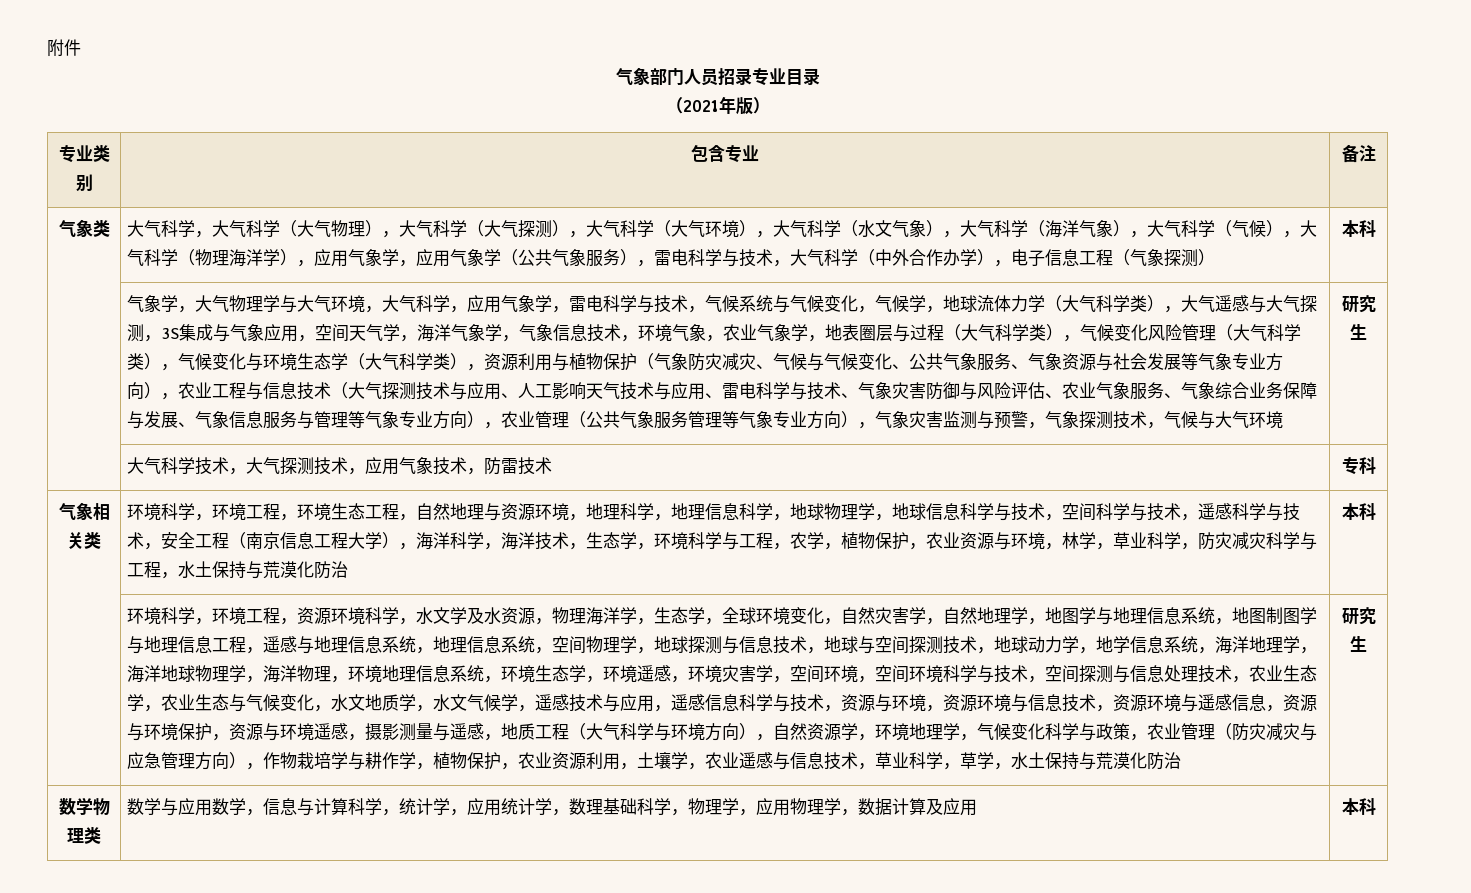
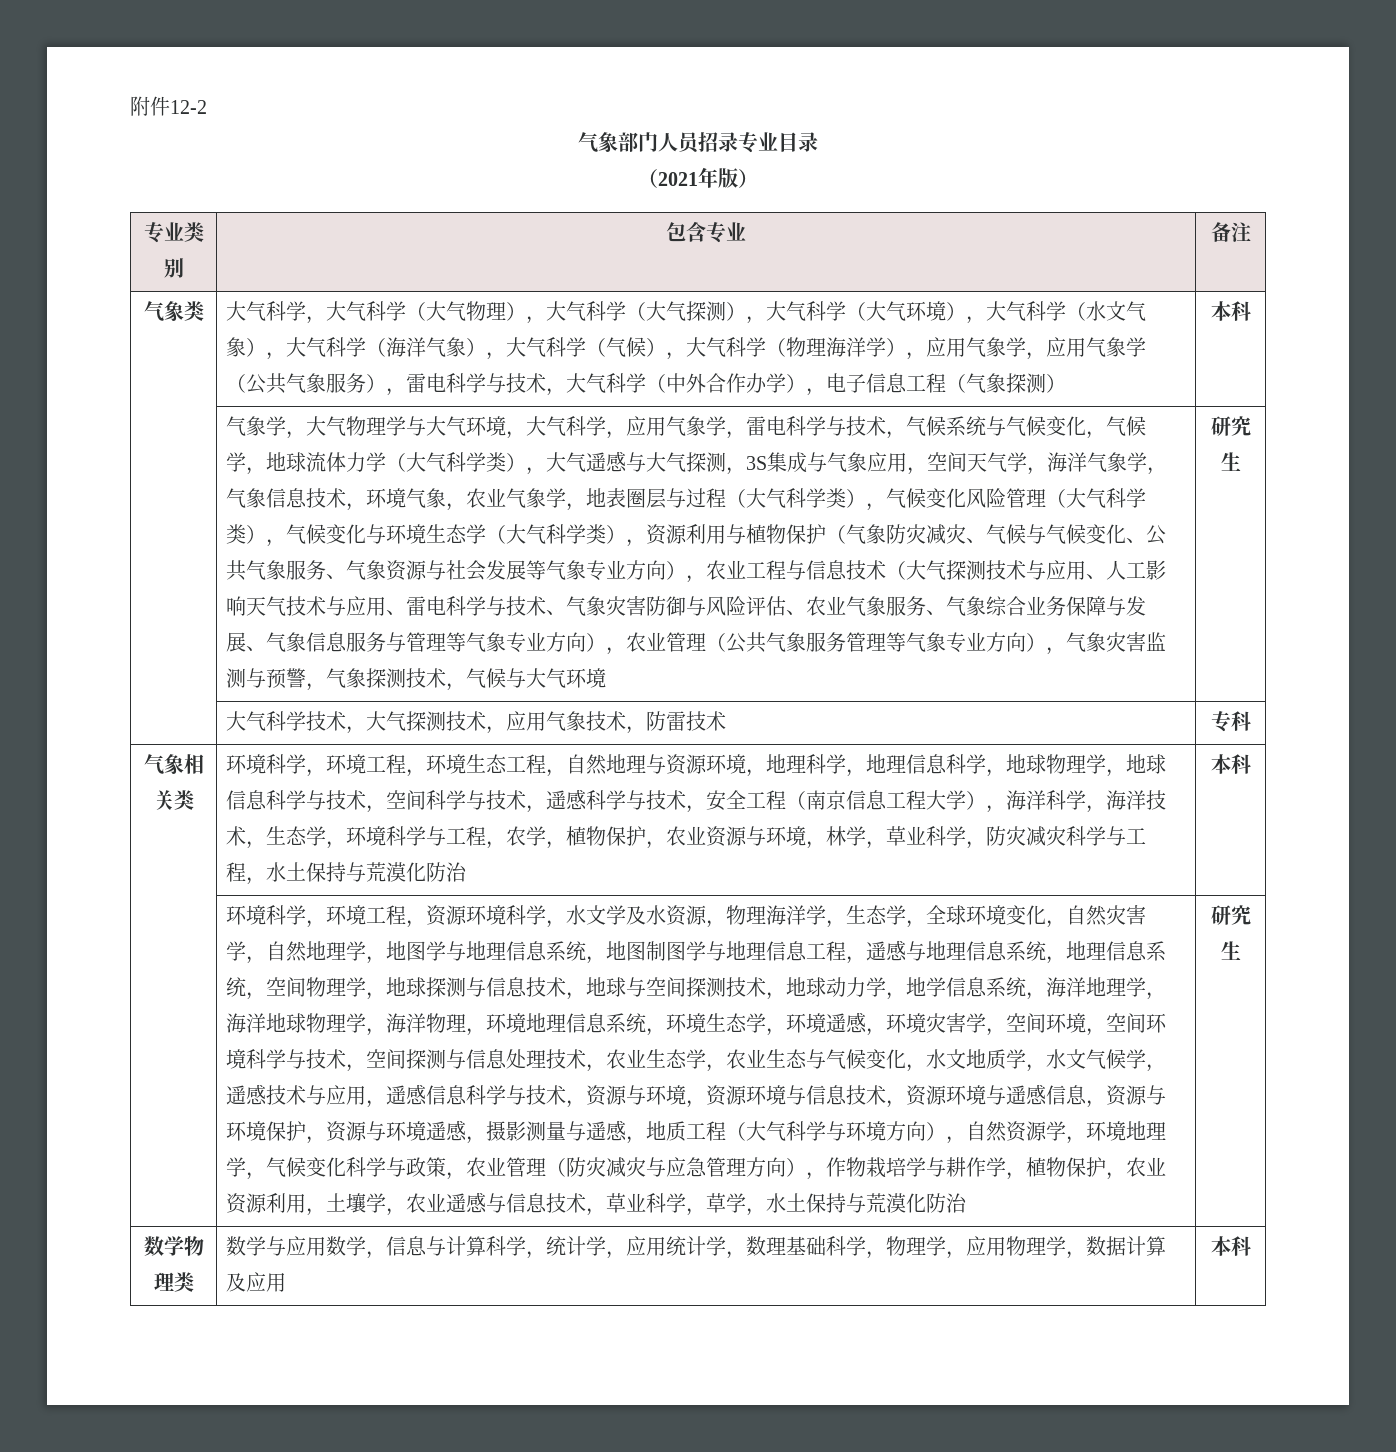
(81, 47) none -> [170,100,207,114] 12-2

